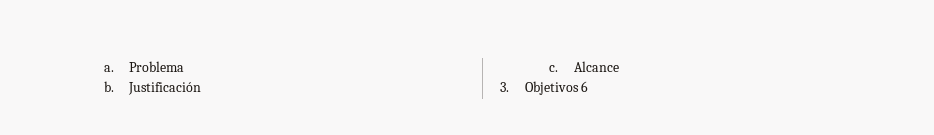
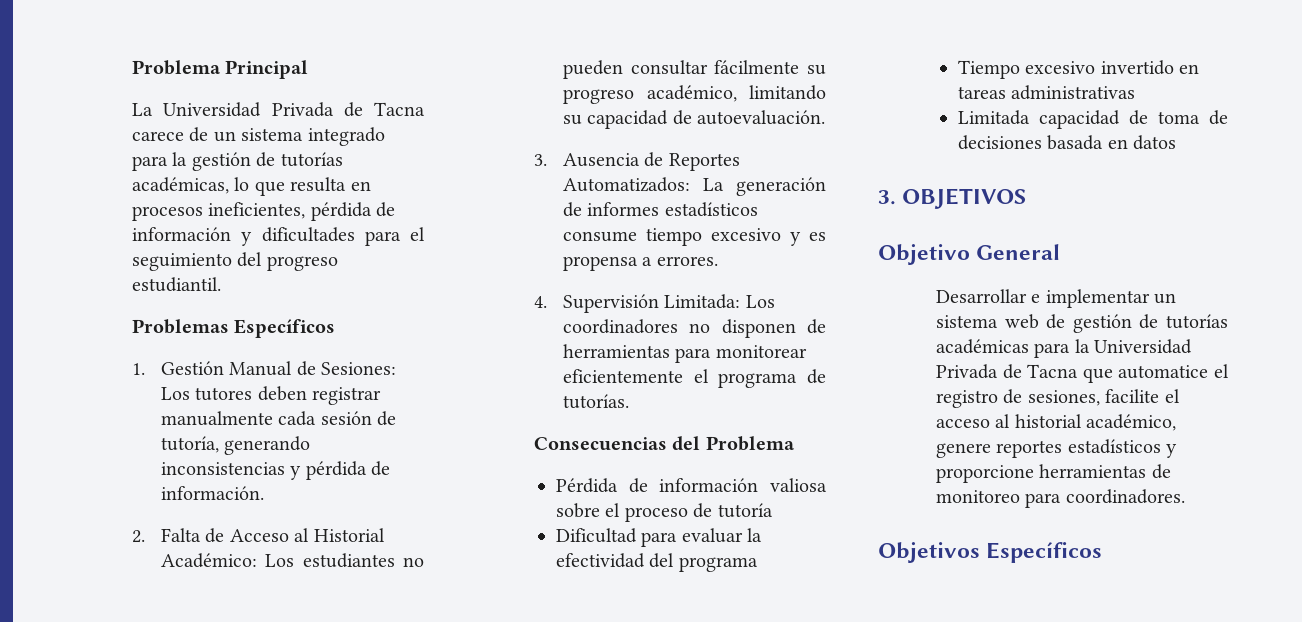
[104,61,184,72] [104,81,201,95] [549,61,619,72] [500,81,589,95] a. Problema // b. Justificación // c. Alcance // 3. Objetivos 6 -> [131,60,309,79] [131,102,425,117] [131,127,385,146] [131,152,343,171] [131,177,371,196] [131,202,396,221] [131,227,425,246] [131,252,338,271] [131,277,221,292] [131,319,336,338] [131,361,397,376] [160,386,382,405] [160,411,397,426] [160,436,311,455] [160,461,391,480] [160,486,264,500] [131,528,385,543] [160,553,425,568] [562,60,826,79] [562,85,826,104] [562,110,826,129] [533,152,740,171] [562,177,826,196] [562,202,758,217] [562,228,826,246] [562,256,718,271] [533,294,775,313] [562,319,826,338] [562,344,807,363] [562,369,826,388] [562,394,629,409] [533,436,795,451] [555,478,827,493] [555,503,773,522] [555,528,763,547] [555,553,758,572] [957,60,1200,79] [957,85,1136,100] [957,110,1228,129] [957,135,1177,150] [878,188,1027,209] [878,244,1061,265] [935,289,1177,308] [935,314,1228,333] [935,339,1193,358] [935,364,1229,383] [935,389,1180,408] [935,414,1177,431] [935,439,1178,458] [935,464,1171,483] [935,489,1185,508] [878,542,1103,563] Problema Principal // La Universidad Privada de Tacna carece de un sistema integrado para la gestión de tutorías académicas, lo que resulta en procesos ineficientes, pérdida de información y dificultades para el seguimiento del progreso estudiantil. // Problemas Específicos // 1. Gestión Manual de Sesiones: Los tutores deben registrar manualmente cada sesión de tutoría, generando inconsistencias y pérdida de información. // 2. Falta de Acceso al Historial Académico: Los estudiantes no pueden consultar fácilmente su progreso académico, limitando su capacidad de autoevaluación. // 3. Ausencia de Reportes Automatizados: La generación de informes estadísticos consume tiempo excesivo y es propensa a errores. // 4. Supervisión Limitada: Los coordinadores no disponen de herramientas para monitorear eficientemente el programa de tutorías. // Consecuencias del Problema // Pérdida de información valiosa sobre el proceso de tutoría // Dificultad para evaluar la efectividad del programa // Tiempo excesivo invertido en tareas administrativas // Limitada capacidad de toma de decisiones basada en datos // 3. OBJETIVOS // Objetivo General // Desarrollar e implementar un sistema web de gestión de tutorías académicas para la Universidad Privada de Tacna que automatice el registro de sesiones, facilite el acceso al historial académico, genere reportes estadísticos y proporcione herramientas de monitoreo para coordinadores. // Objetivos Específicos

